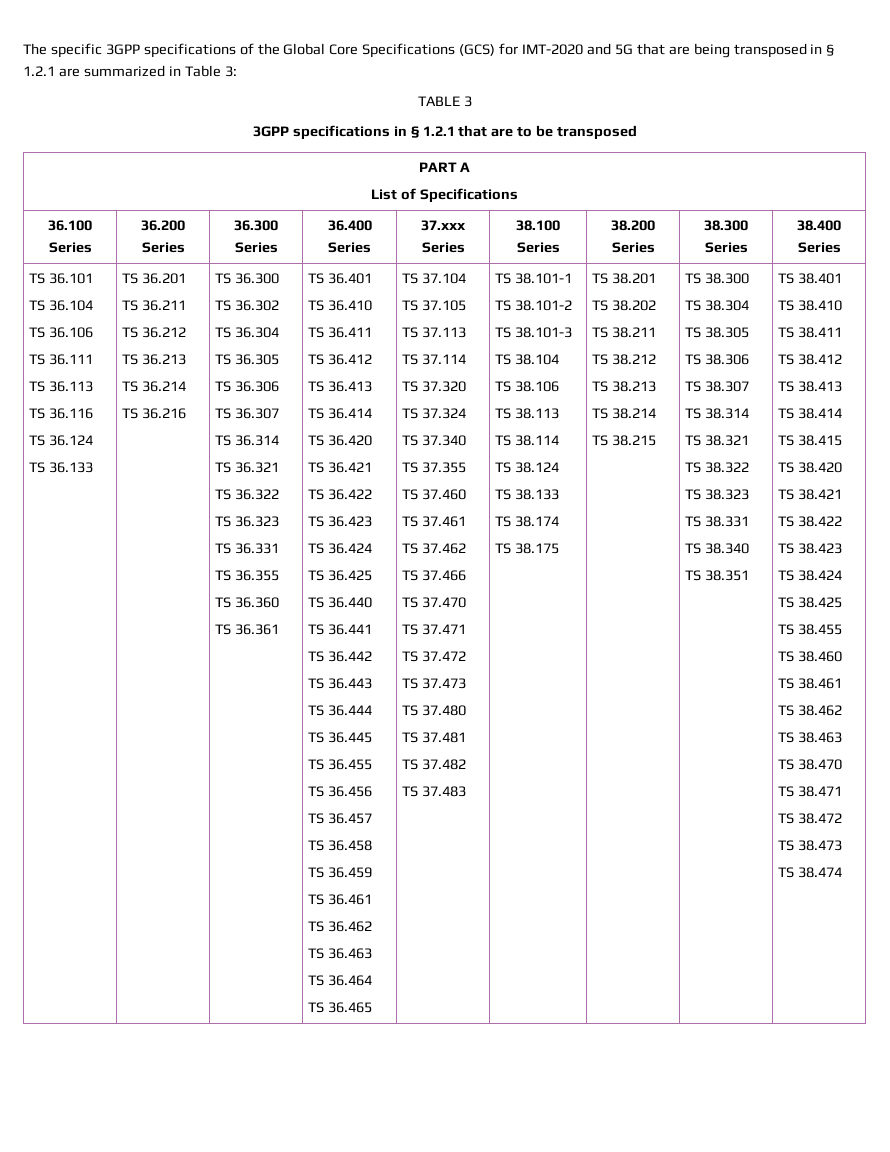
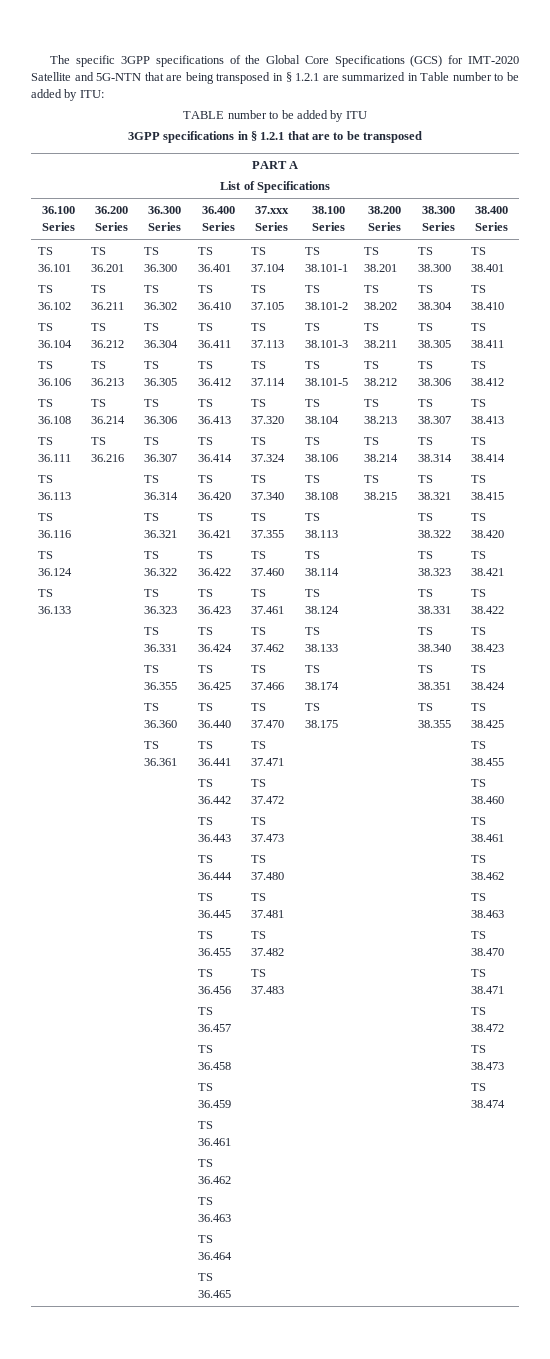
[586,43,633,55] and 5G -> [31,72,142,81] Satellite and 5G-NTN
[224,66,237,77] [418,96,472,107] 3: // TABLE 3 -> [452,72,519,81] [31,89,104,101] [183,110,367,122] number to be added by ITU: // TABLE number to be added by ITU
(93, 278) none -> [37,285,53,293] [37,302,71,310] // TS 36.102
(93, 332) none -> [37,399,53,407] [37,416,71,424] // TS 36.108
(572, 332) none -> [304,361,320,369] [304,378,348,386] // TS 38.101-5
(559, 386) none -> [304,475,320,483] [304,492,338,500] // TS 38.108
(749, 575) none -> [417,703,433,711] [417,720,451,728] // TS 38.355

